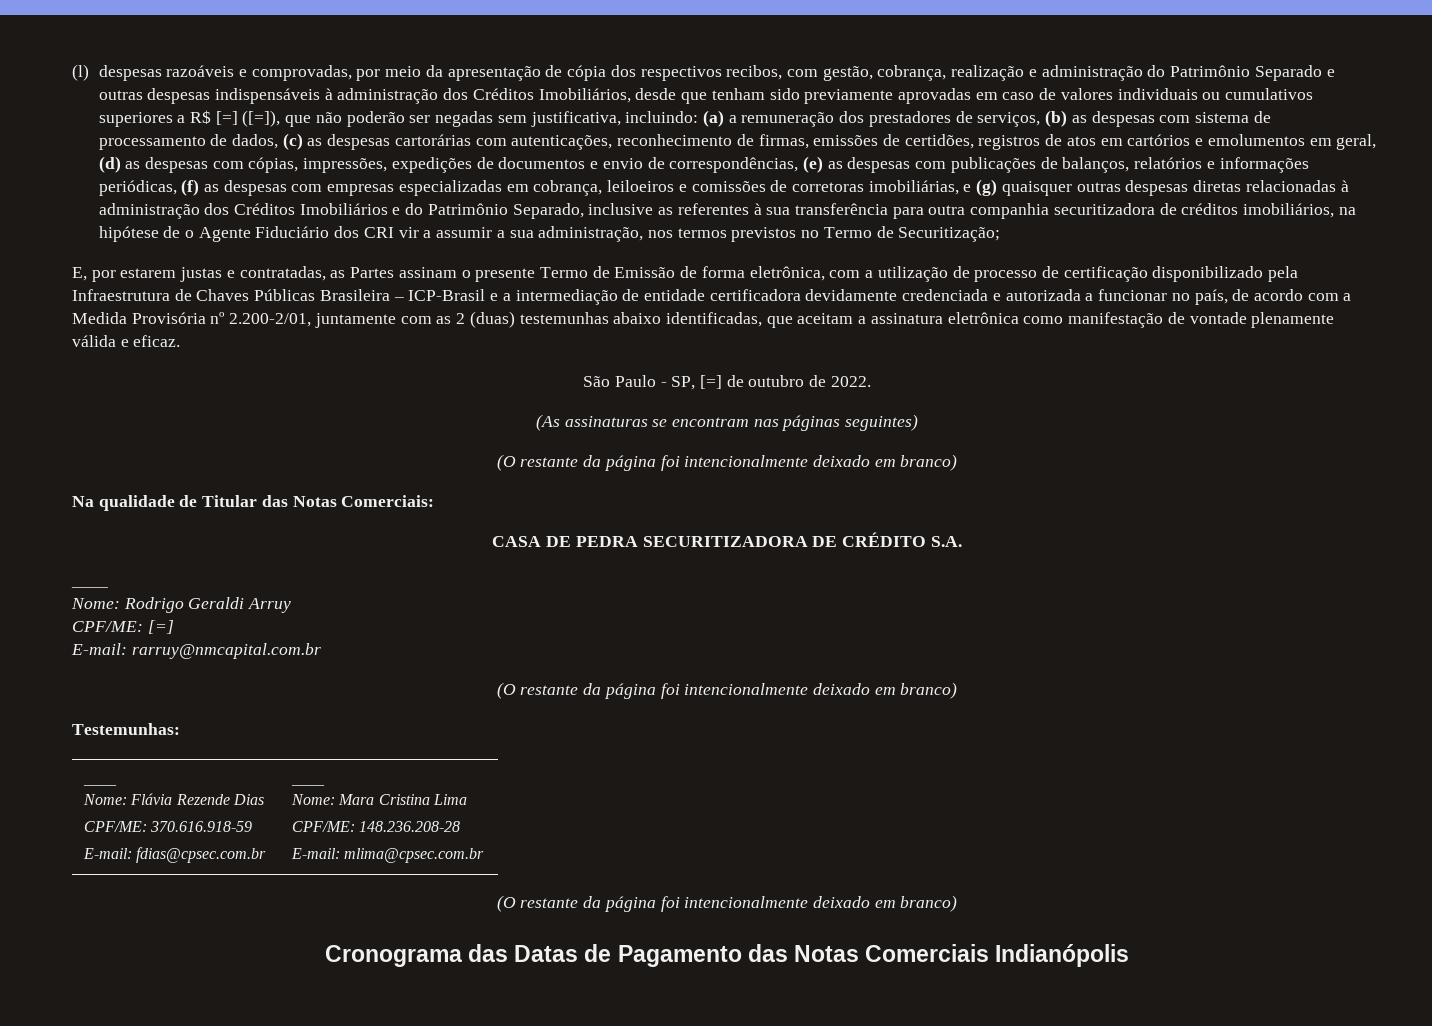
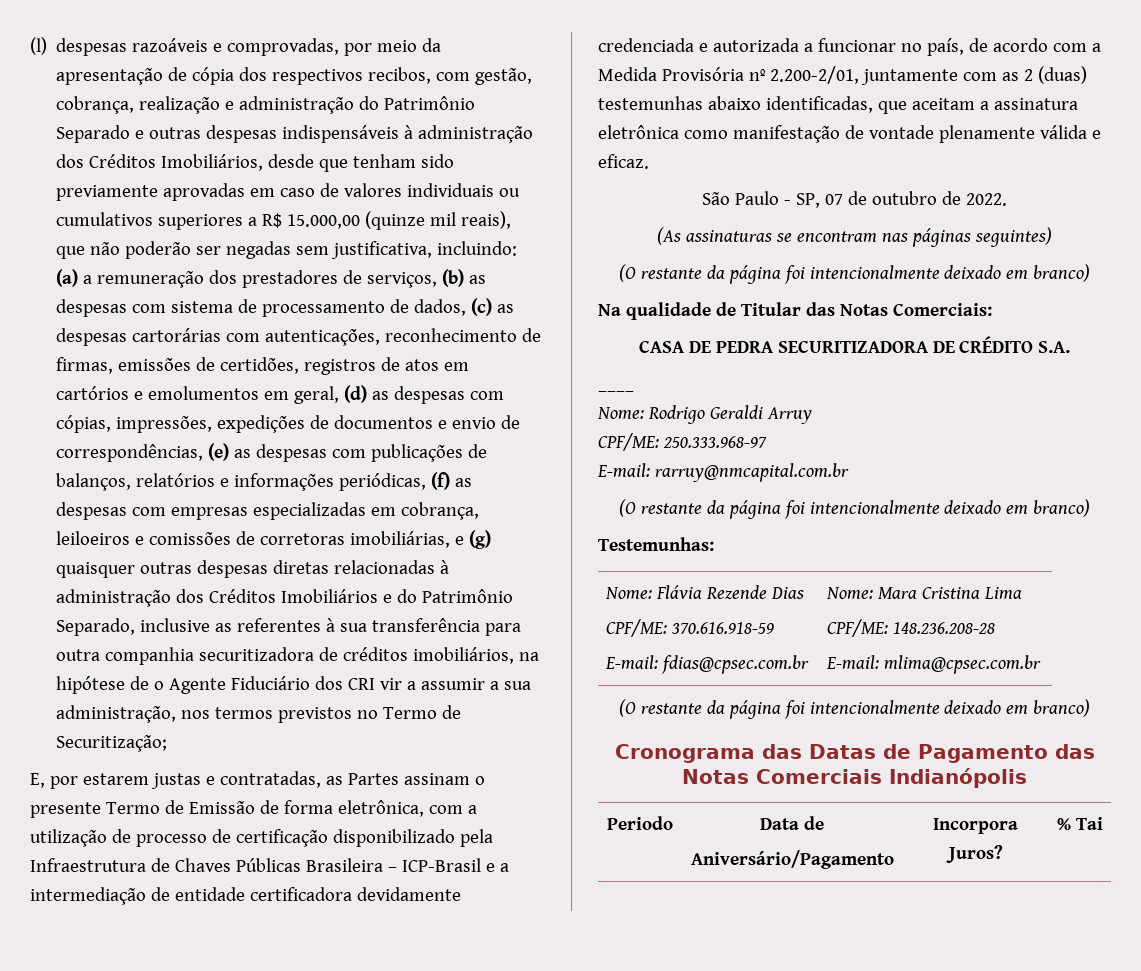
[215,110,281,127] [=] ([=]), -> [287,211,512,230] 15.000,00 (quinze mil reais),
[700,375,723,389] [=] -> [825,194,843,205] 07
[147,620,174,634] [=] -> [662,436,767,448] 250.333.968-97
[82,784,117,786] ____ // -> (714, 544) none
[290,784,325,786] ____ // -> (810, 664) none
(1130, 955) none -> [607,816,673,830] [760,816,824,830] [690,850,894,869] [933,818,1018,834] [945,845,1003,863] [1056,817,1103,830] // Periodo | Data de // Aniversário/Pagamento | Incorpora Juros? | % Tai

